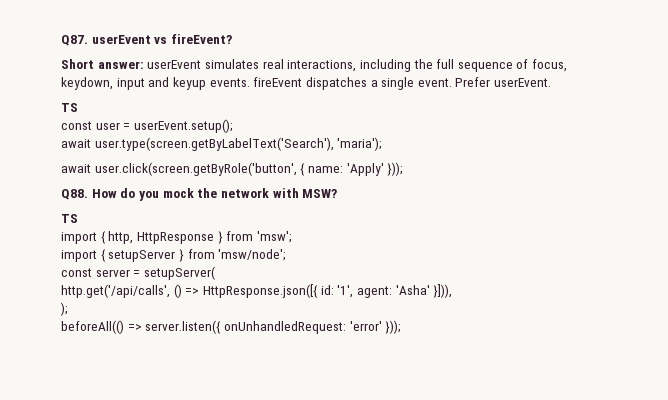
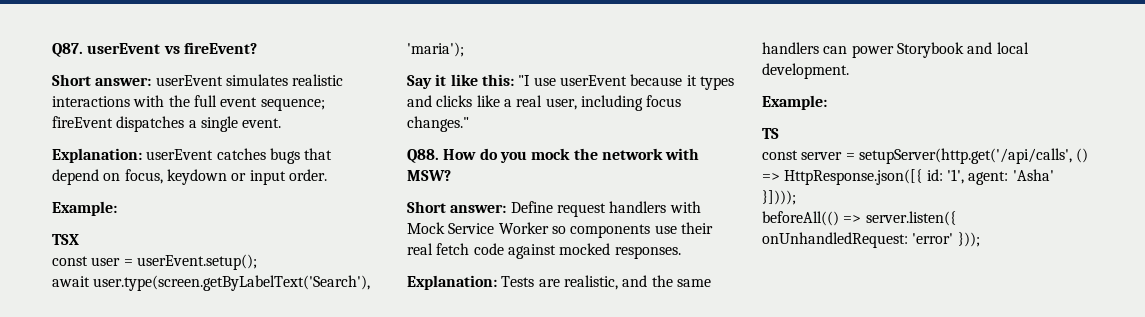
[262,59,568,72] [61,77,250,90] real interactions, including the full sequence of focus, keydown, input and keyup events. -> [292,74,344,86] [52,95,325,111] realistic interactions with the full event sequence;
[455,77,552,87] [61,103,78,112] Prefer userEvent. // TS -> [52,148,333,164] [52,169,327,185] [52,201,117,216] [52,234,79,245] // Explanation: userEvent catches bugs that depend on focus, keydown or input order. // Example: // TSX
[61,162,404,176] await user.click(screen.getByRole('button', { name: 'Apply' })); -> [407,74,734,90] [407,95,682,111] [407,116,469,132] Say it like this: "I use userEvent because it types and clicks like a real user, including focus changes."
[61,214,78,223] [61,231,292,244] [61,249,287,262] TS // import { http, HttpResponse } from 'msw'; // import { setupServer } from 'msw/node'; -> [407,201,701,217] [407,222,713,238] [407,243,681,259] [407,275,711,290] [762,42,1029,58] [762,63,849,79] [762,95,827,110] [762,128,779,139] Short answer: Define request handlers with Mock Service Worker so components use their real fetch code against mocked responses. // Explanation: Tests are realistic, and the same handlers can power Storybook and local development. // Example: // TS
[143,266,215,280] [61,284,170,298] setupServer( // http.get('/api/calls', -> [858,148,1072,164] setupServer(http.get('/api/calls',
[433,284,453,298] [60,302,68,316] }])), // ); -> [762,190,796,205] }])));

